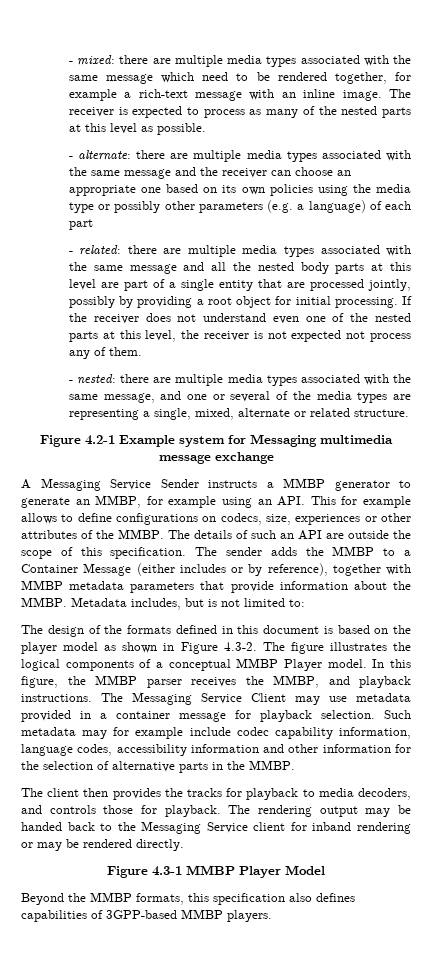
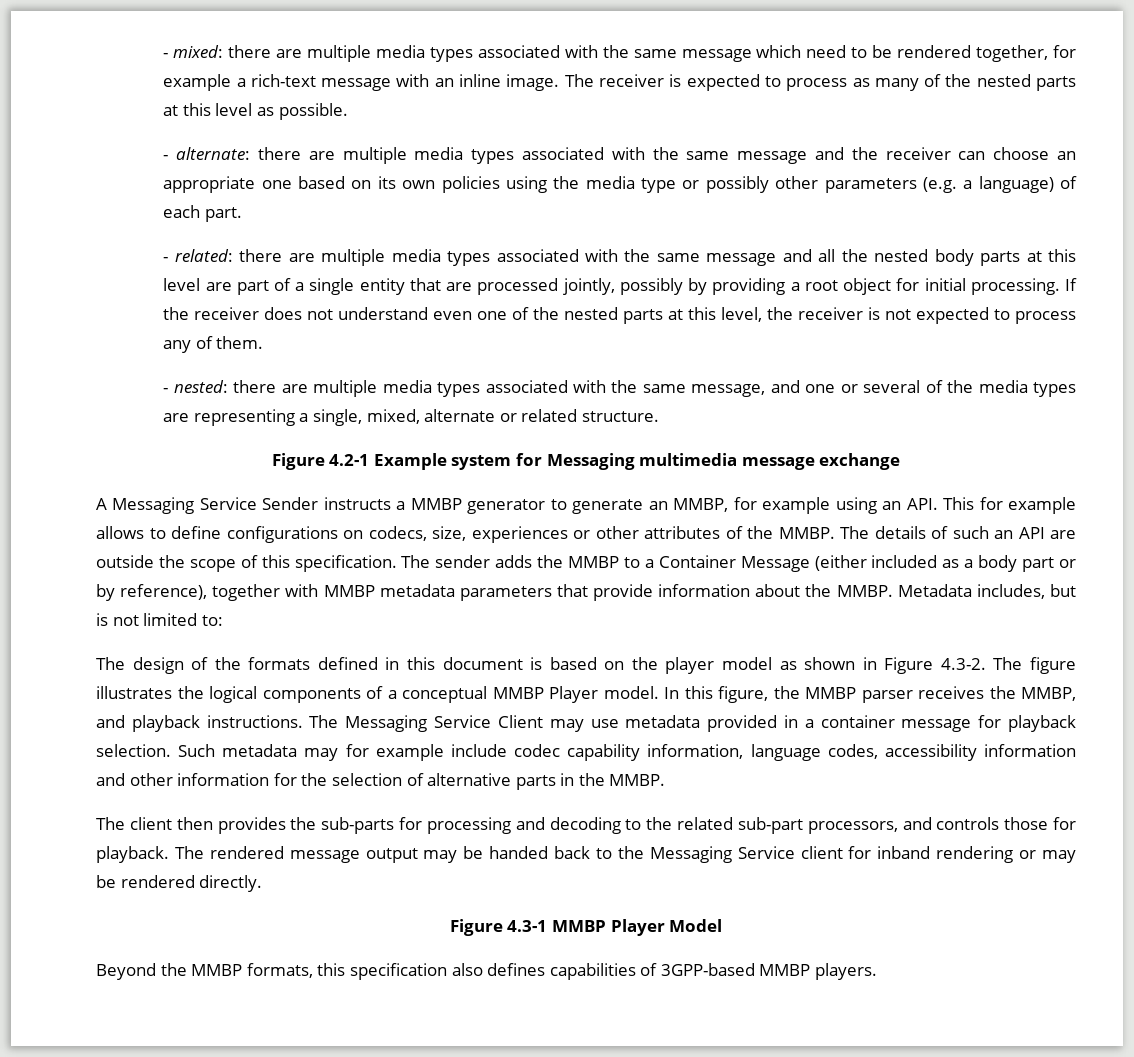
[68,219,93,230] part -> [204,207,242,222] part.
[346,331,366,339] not -> [994,309,1011,320] to
[179,564,226,573] includes -> [871,555,1055,572] included as a body part
[187,788,411,800] tracks for playback to media decoders, -> [321,817,898,834] sub-parts for processing and decoding to the related sub-part processors,
[258,805,312,817] rendering -> [209,846,360,863] rendered message

